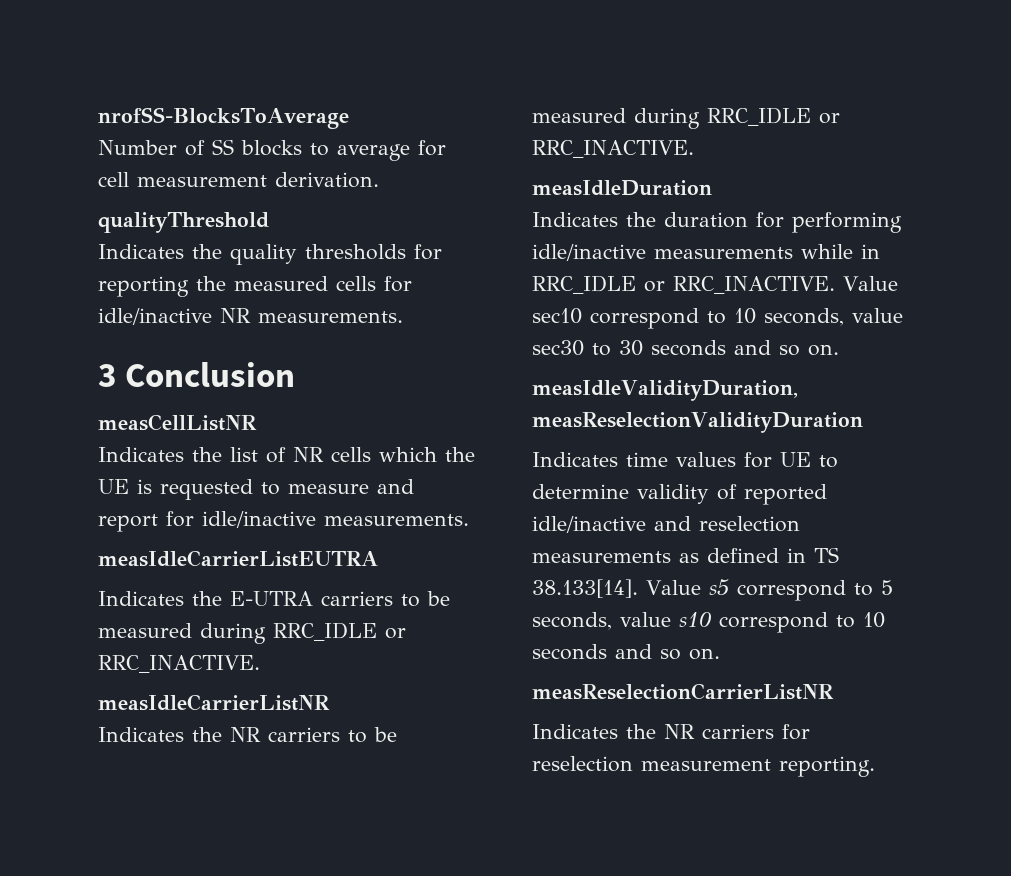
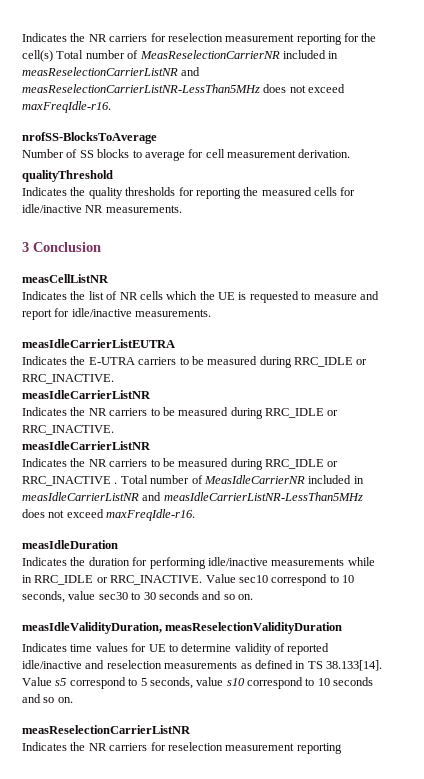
(98, 118) none -> [22,33,377,45] [22,50,339,62] [22,67,201,76] [22,84,346,93] [22,101,111,113] Indicates the NR carriers for reselection measurement reporting for the cell(s) Total number of MeasReselectionCarrierNR included in measReselectionCarrierListNR and measReselectionCarrierListNR-LessThan5MHz does not exceed maxFreqIdle-r16. //
(694, 149) none -> [22,441,151,450] [22,458,339,470] [22,475,364,486] [22,492,363,501] [22,509,196,521] // measIdleCarrierListNR // Indicates the NR carriers to be measured during RRC_IDLE or RRC_INACTIVE . Total number of MeasIdleCarrierNR included in measIdleCarrierListNR and measIdleCarrierListNR-LessThan5MHz does not exceed maxFreqIdle-r16.
[779,756,875,777] reporting. -> [296,743,342,754] reporting

